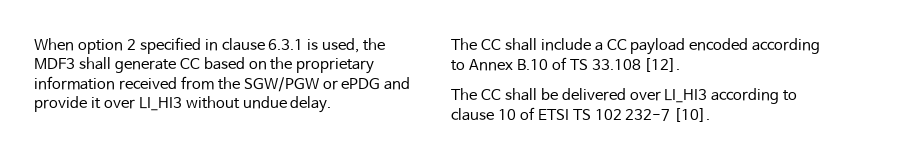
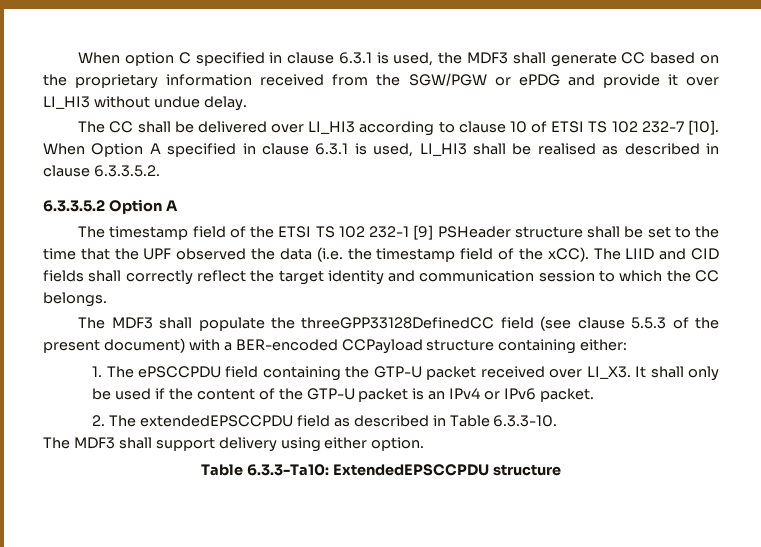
[126,39,136,50] 2 -> [178,52,191,64] C
[451,38,821,55] [451,57,681,72] // The CC shall include a CC payload encoded according to Annex B.10 of TS 33.108 [12]. -> (247, 103) none
(711, 115) none -> [43,143,719,157] [43,165,160,177] [43,199,178,214] [78,225,719,240] [43,247,720,262] [43,270,719,285] [43,292,107,307] [78,316,719,331] [43,338,628,354] [92,366,719,381] [92,388,594,402] [92,415,558,427] [43,437,425,452] [201,464,561,476] When Option A specified in clause 6.3.1 is used, LI_HI3 shall be realised as described in clause 6.3.3.5.2. // 6.3.3.5.2 Option A // The timestamp field of the ETSI TS 102 232-1 [9] PSHeader structure shall be set to the time that the UPF observed the data (i.e. the timestamp field of the xCC). The LIID and CID fields shall correctly reflect the target identity and communication session to which the CC belongs. // The MDF3 shall populate the threeGPP33128DefinedCC field (see clause 5.5.3 of the present document) with a BER-encoded CCPayload structure containing either: // 1. The ePSCCPDU field containing the GTP-U packet received over LI_X3. It shall only be used if the content of the GTP-U packet is an IPv4 or IPv6 packet. // 2. The extendedEPSCCPDU field as described in Table 6.3.3-10. // The MDF3 shall support delivery using either option. // Table 6.3.3-Ta10: ExtendedEPSCCPDU structure

